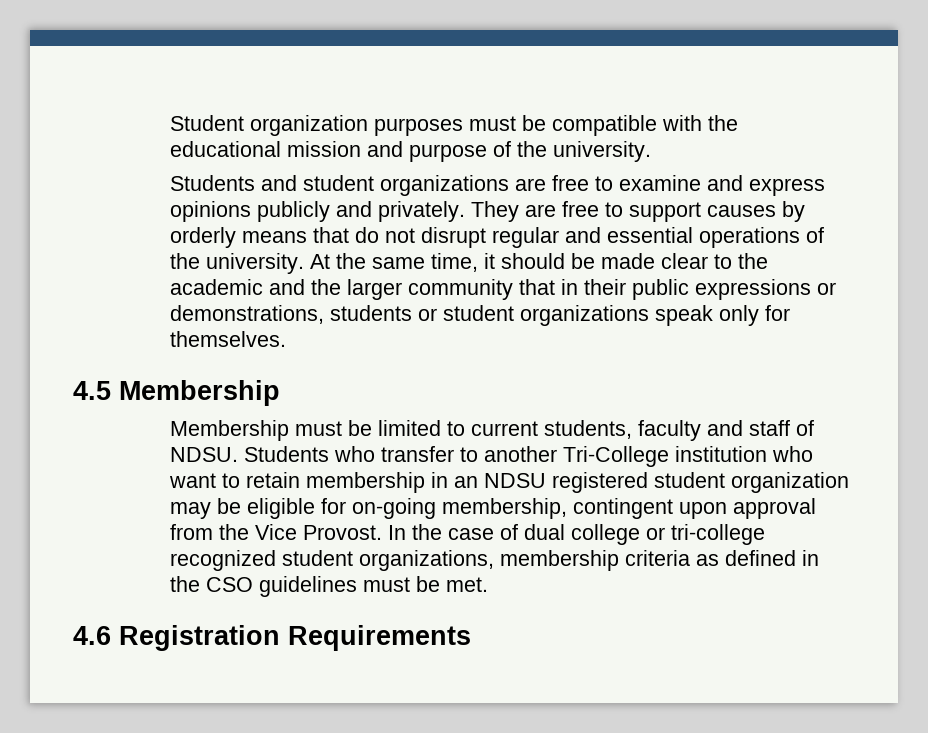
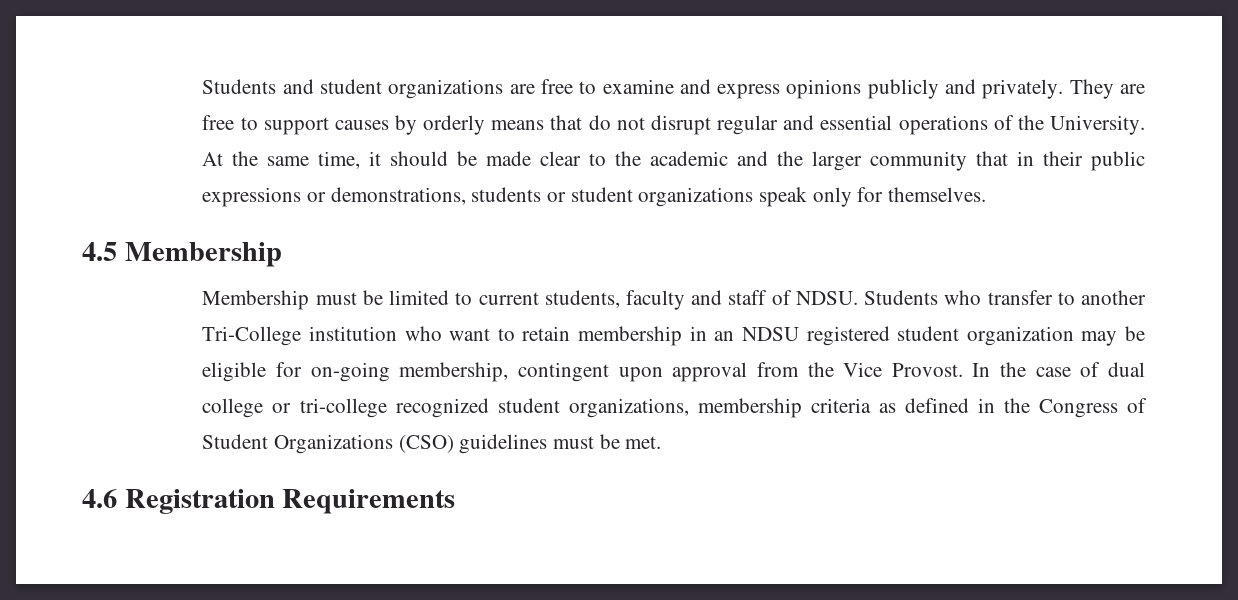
[169,115,738,136] [169,141,651,162] Student organization purposes must be compatible with the educational mission and purpose of the university. // -> (202, 86) none
[205,253,304,274] university. -> [1050,115,1145,135] University.
[205,577,253,592] CSO -> [1038,398,1147,418] [202,434,454,454] Congress of Student Organizations (CSO)

